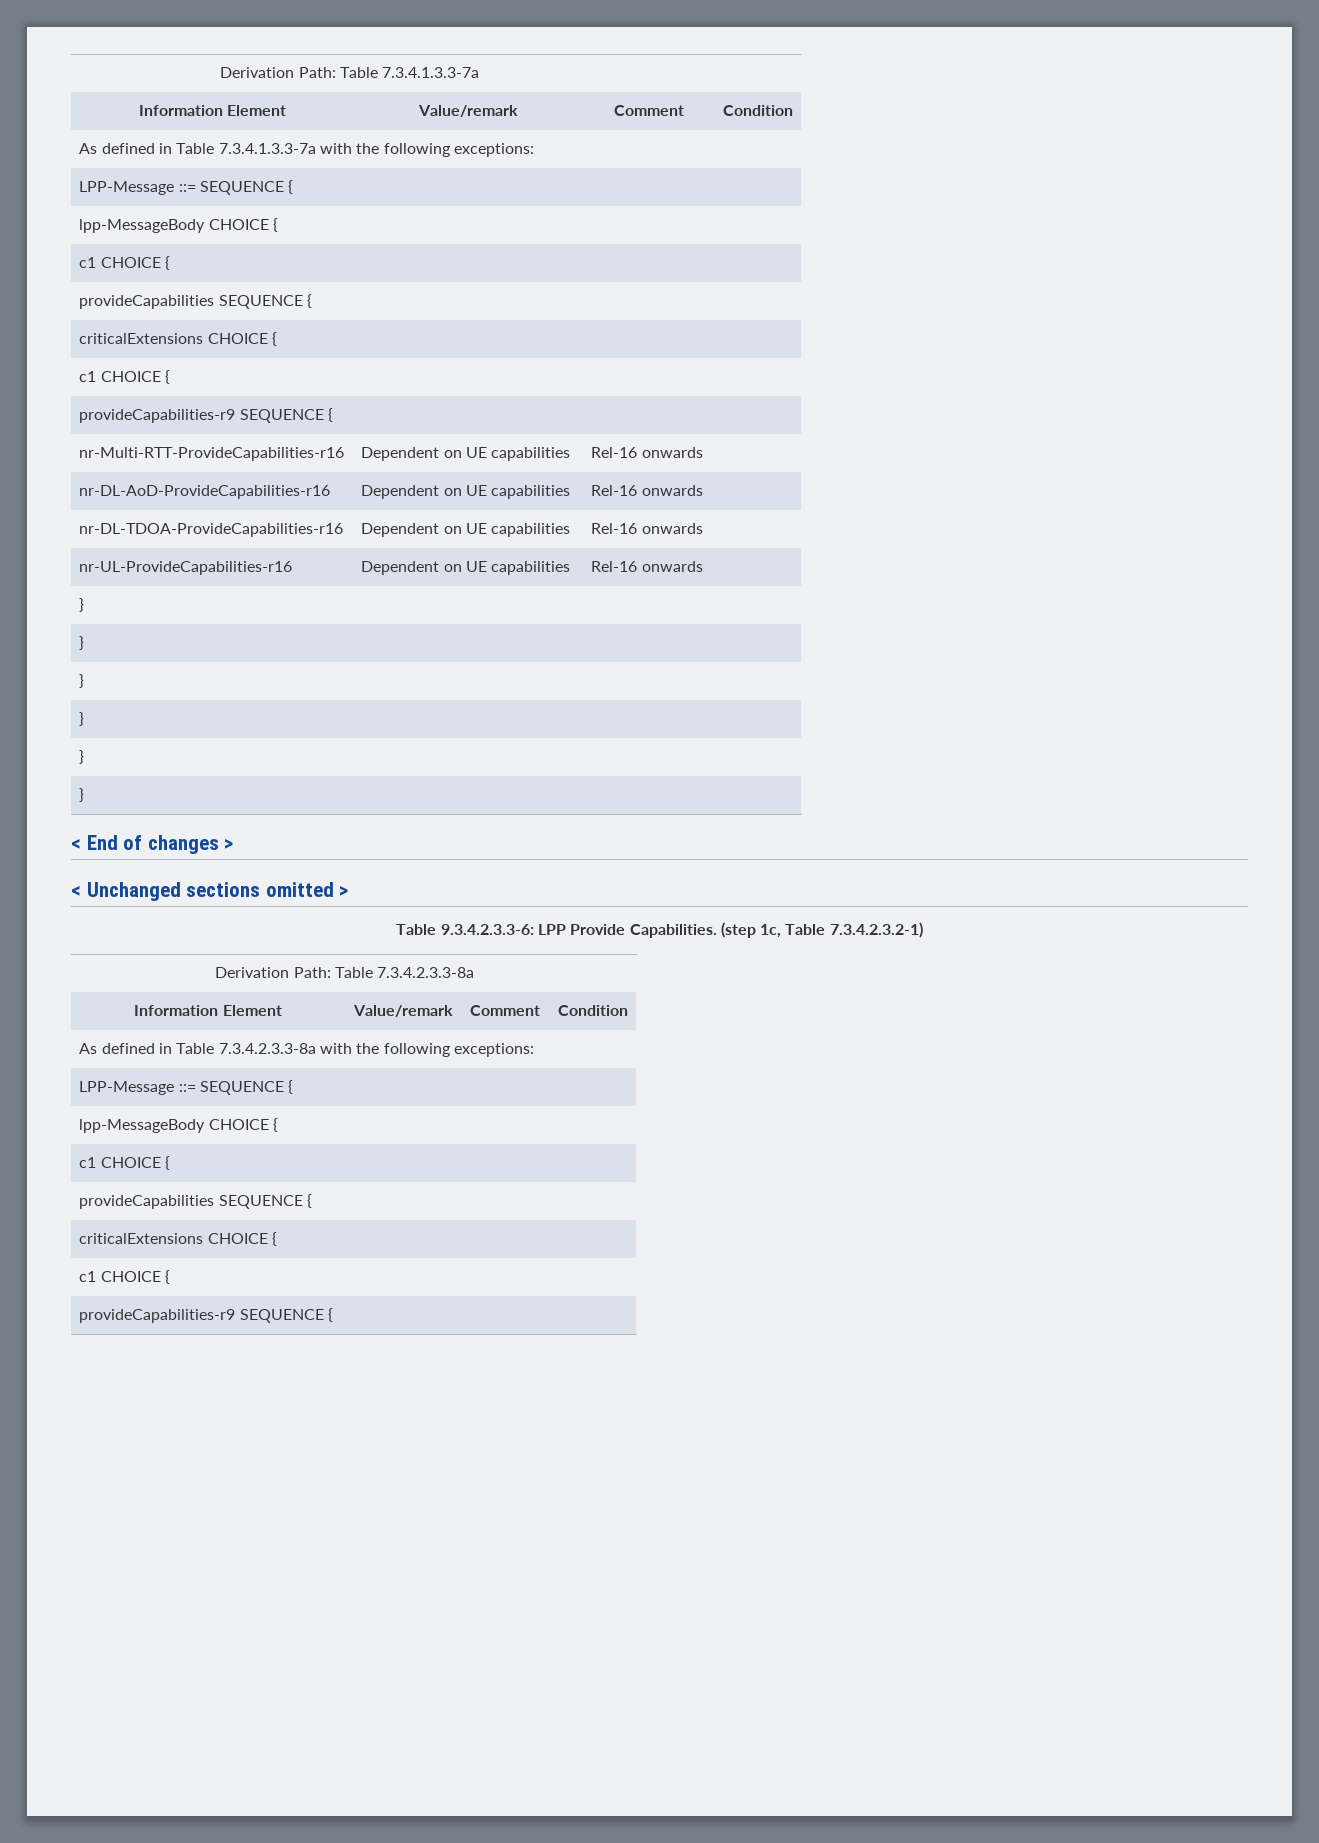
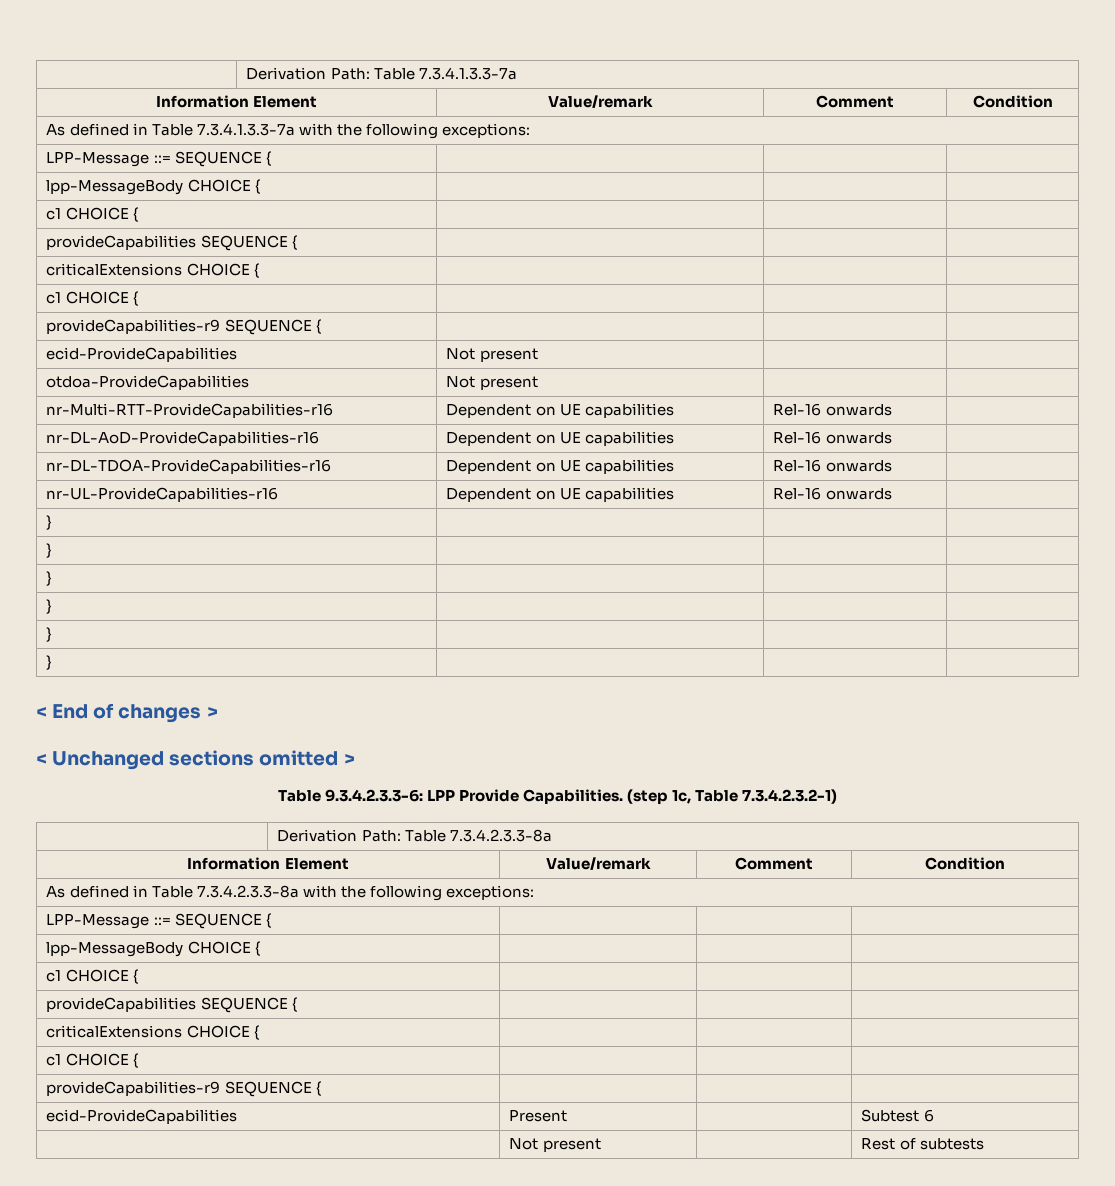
(333, 415) none -> [46,347,238,362] [446,348,538,362] [46,375,250,390] [446,376,538,390] // ecid-ProvideCapabilities | Not present | | // otdoa-ProvideCapabilities | Not present | |
(333, 1315) none -> [46,1109,238,1124] [509,1110,568,1122] [861,1109,934,1122] [509,1138,601,1152] [861,1138,984,1150] // ecid-ProvideCapabilities | Present | | Subtest 6 // | Not present | | Rest of subtests

